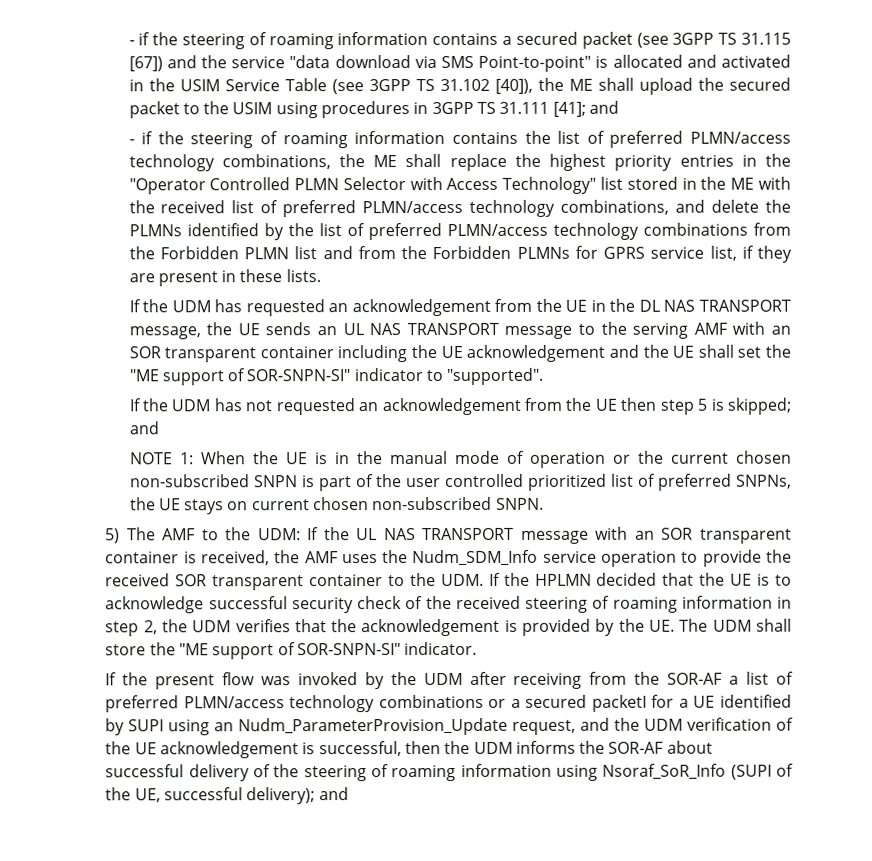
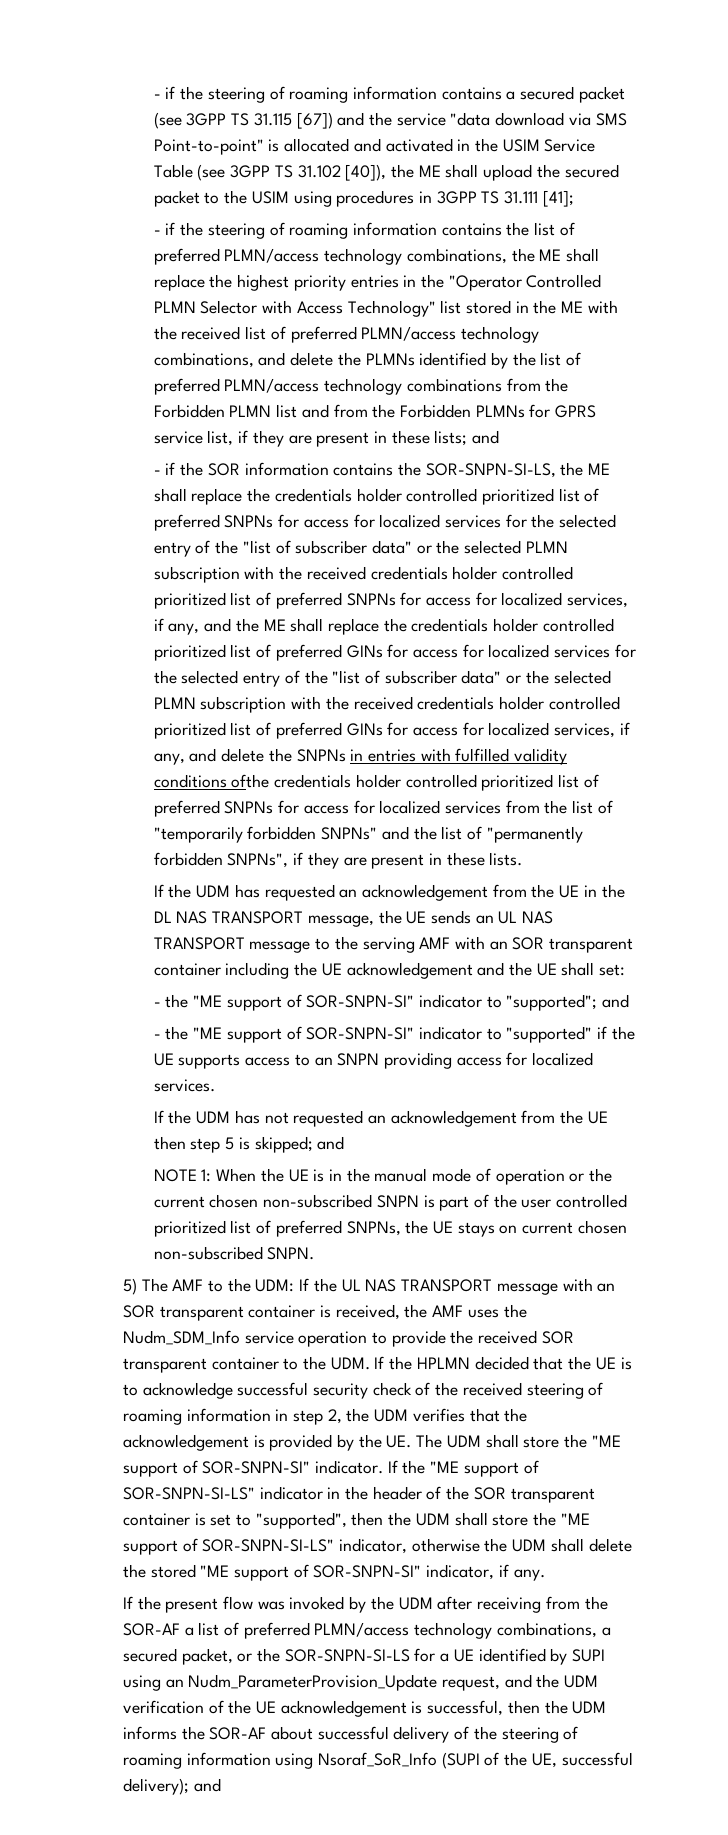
[589,100,620,114] and -> (574, 198) none
(283, 276) none -> [434,430,500,446] [153,462,611,478] [153,488,600,505] [153,514,617,531] [153,540,568,557] [153,566,573,583] [153,592,629,609] [153,618,614,635] [153,644,636,661] [153,670,611,687] [153,696,620,713] [153,722,630,739] [153,748,568,765] [153,774,599,791] [153,800,613,817] [153,826,583,843] [153,852,485,869] lists; and // - if the SOR information contains the SOR-SNPN-SI-LS, the ME shall replace the credentials holder controlled prioritized list of preferred SNPNs for access for localized services for the selected entry of the "list of subscriber data" or the selected PLMN subscription with the received credentials holder controlled prioritized list of preferred SNPNs for access for localized services, if any, and the ME shall replace the credentials holder controlled prioritized list of preferred GINs for access for localized services for the selected entry of the "list of subscriber data" or the selected PLMN subscription with the received credentials holder controlled prioritized list of preferred GINs for access for localized services, if any, and delete the SNPNs in entries with fulfilled validity conditions ofthe credentials holder controlled prioritized list of preferred SNPNs for access for localized services from the list of "temporarily forbidden SNPNs" and the list of "permanently forbidden SNPNs", if they are present in these
[737,344,792,358] [128,367,544,386] set the "ME support of SOR-SNPN-SI" indicator to "supported". -> [599,964,626,976] [153,994,630,1011] [153,1026,635,1043] [153,1052,594,1069] [153,1079,215,1092] set: // - the "ME support of SOR-SNPN-SI" indicator to "supported"; and // - the "ME support of SOR-SNPN-SI" indicator to "supported" if the UE supports access to an SNPN providing access for localized services.
(478, 648) none -> [387,1460,539,1477] [122,1486,595,1503] [122,1512,590,1529] [122,1538,632,1555] [122,1564,545,1581] If the "ME support of SOR-SNPN-SI-LS" indicator in the header of the SOR transparent container is set to "supported", then the UDM shall store the "ME support of SOR-SNPN-SI-LS" indicator, otherwise the UDM shall delete the stored "ME support of SOR-SNPN-SI" indicator, if any.
[378,694,647,712] combinations or a secured packetI -> [496,1622,611,1638] [122,1648,410,1665] combinations, a secured packet, or the SOR-SNPN-SI-LS

